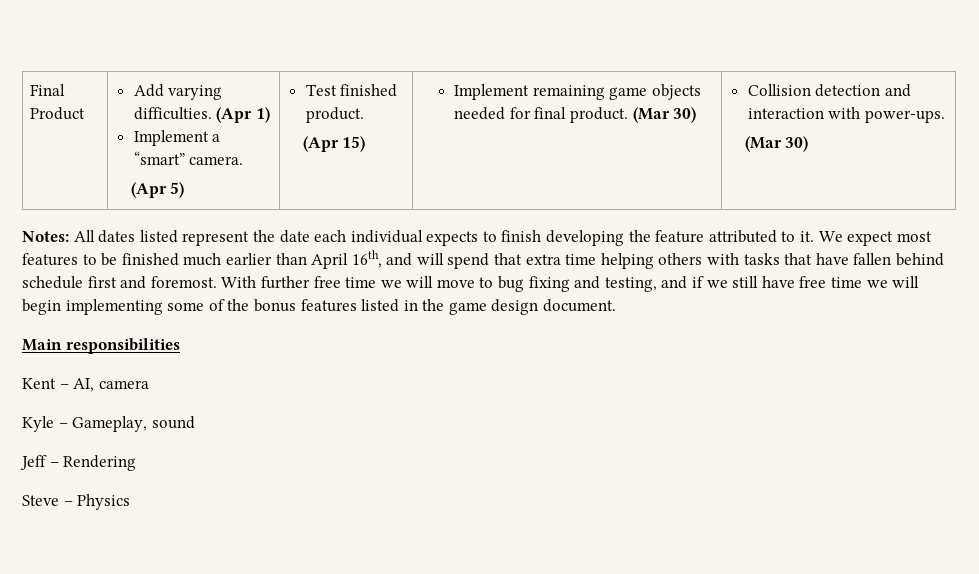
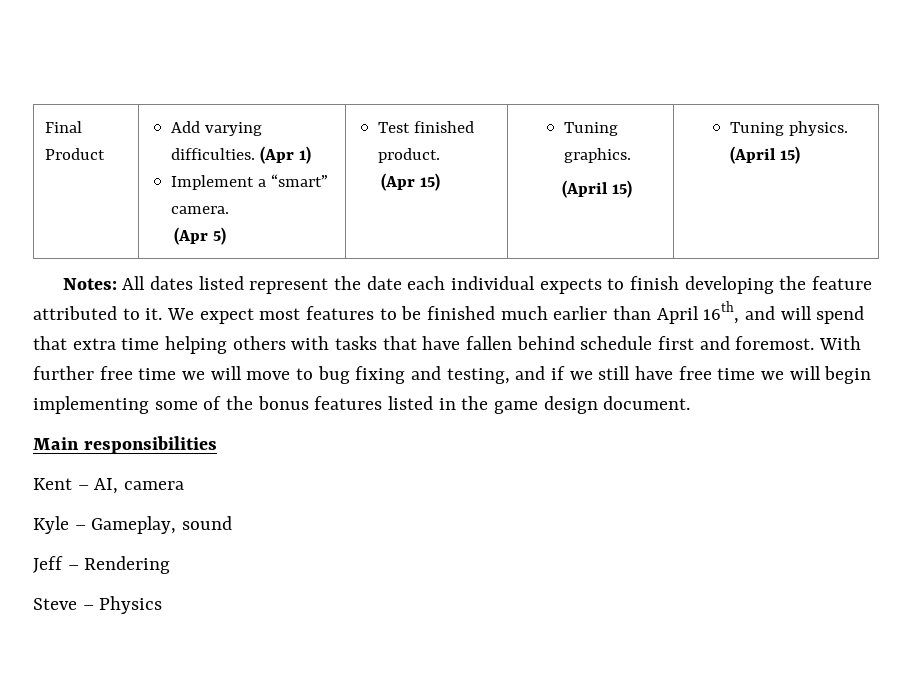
[454,84,701,100] [454,107,697,123] [747,84,911,97] [747,107,945,123] [744,136,809,152] Implement remaining game objects needed for final product. (Mar 30) | Collision detection and interaction with power-ups. // (Mar 30) -> [563,122,618,136] [563,148,631,163] [561,180,633,198] [729,121,848,136] [729,146,800,164] Tuning graphics. // (April 15) | Tuning physics. (April 15)

